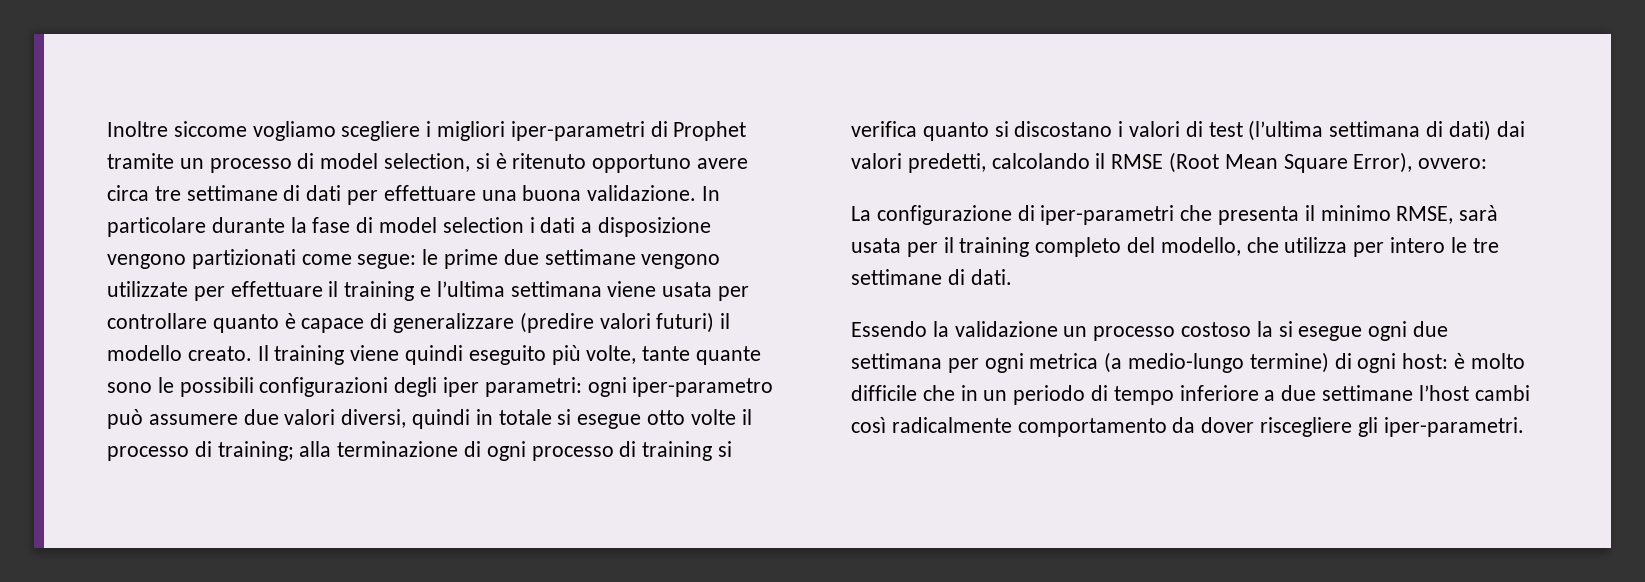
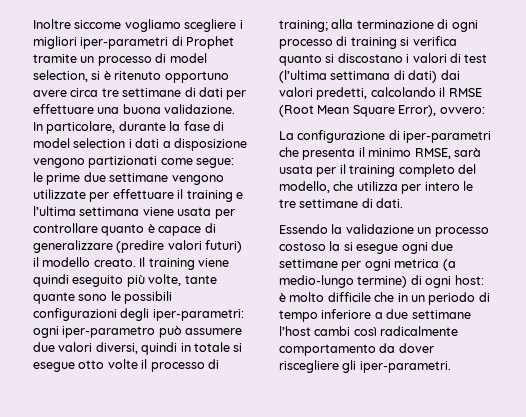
[107,217,206,237] particolare -> [46,121,116,134] particolare,
[443,377,582,397] iper parametri: -> [152,309,244,321] iper-parametri:
[851,353,942,369] settimana -> [279,259,338,268] settimane

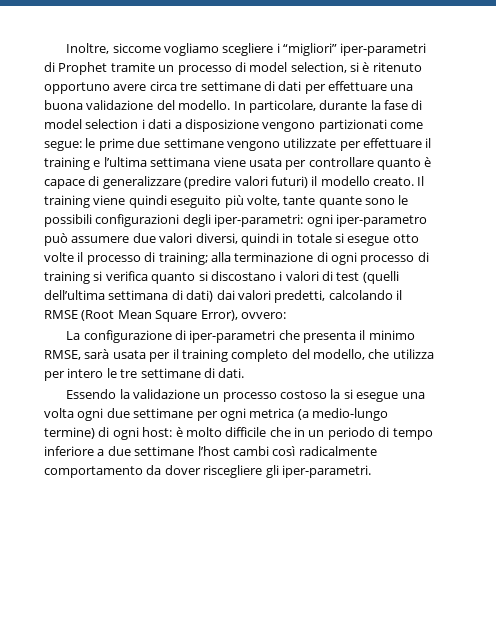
[33,19,71,29] Inoltre -> [66,43,110,54] Inoltre,
[33,36,77,49] migliori -> [283,43,338,56] “migliori”
[164,104,236,114] validazione. -> [86,100,231,110] validazione del modello.
[279,70,327,83] (l’ultima -> [362,271,399,284] [44,290,105,300] (quelli dell’ultima
(399, 249) none -> [401,392,425,399] [44,408,74,418] una volta

